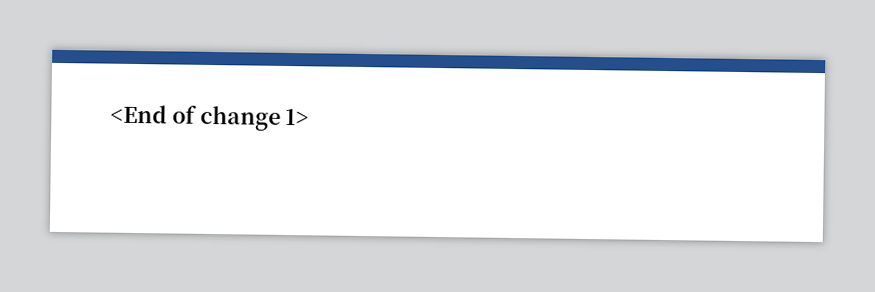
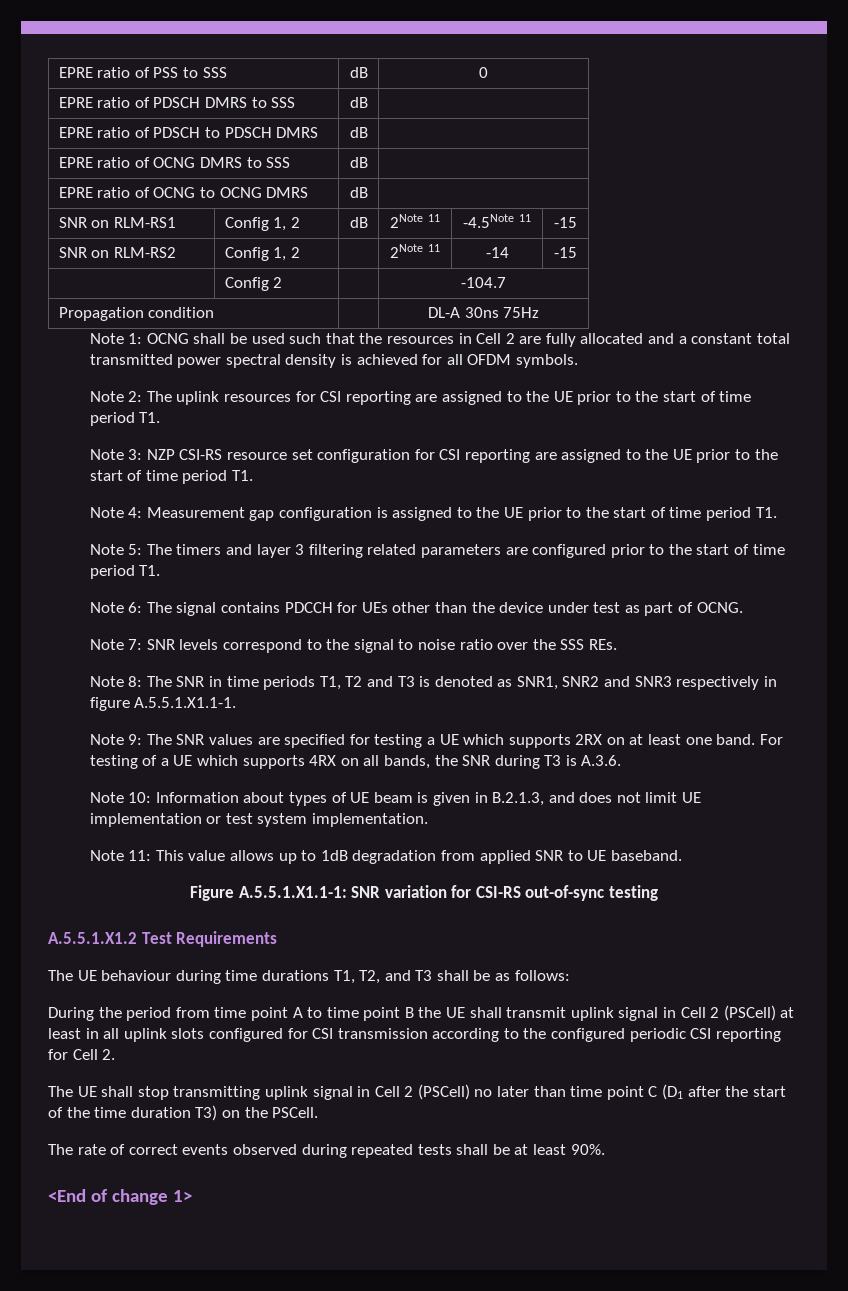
(110, 114) none -> [58,67,227,78] [349,67,368,78] [479,67,488,78] [58,97,296,108] [349,97,368,108] [58,127,319,138] [349,127,368,138] [58,157,291,168] [349,157,368,168] [58,187,309,198] [349,187,368,198] [58,217,176,228] [224,217,300,231] [349,217,368,228] [390,214,440,228] [463,214,531,228] [554,217,577,228] [58,247,176,258] [224,247,300,261] [390,244,440,258] [485,247,509,258] [554,247,577,258] [224,277,283,291] [461,277,506,288] [58,307,215,321] [427,307,540,318] [89,333,790,347] [89,354,578,368] [89,391,752,405] [89,412,161,426] [89,449,778,463] [89,470,253,484] [89,507,777,521] [89,544,785,558] [89,565,161,579] [89,602,743,616] [89,639,617,653] [89,676,777,690] [89,697,237,711] [89,734,783,748] [89,755,622,769] [89,792,702,806] [89,813,428,827] [89,850,682,864] [189,885,659,901] [48,931,278,947] [48,970,570,984] [48,1005,795,1021] [48,1028,781,1042] [48,1049,116,1060] [48,1084,786,1100] [48,1105,319,1121] [48,1144,605,1158] EPRE ratio of PSS to SSS | dB | 0 // EPRE ratio of PDSCH DMRS to SSS | dB | // EPRE ratio of PDSCH to PDSCH DMRS | dB | // EPRE ratio of OCNG DMRS to SSS | dB | // EPRE ratio of OCNG to OCNG DMRS | dB | // SNR on RLM-RS1 | Config 1, 2 | dB | 2Note 11 | -4.5Note 11 | -15 // SNR on RLM-RS2 | Config 1, 2 | | 2Note 11 | -14 | -15 // | Config 2 | | -104.7 // Propagation condition | | DL-A 30ns 75Hz // Note 1: OCNG shall be used such that the resources in Cell 2 are fully allocated and a constant total transmitted power spectral density is achieved for all OFDM symbols. // Note 2: The uplink resources for CSI reporting are assigned to the UE prior to the start of time period T1. // Note 3: NZP CSI-RS resource set configuration for CSI reporting are assigned to the UE prior to the start of time period T1. // Note 4: Measurement gap configuration is assigned to the UE prior to the start of time period T1. // Note 5: The timers and layer 3 filtering related parameters are configured prior to the start of time period T1. // Note 6: The signal contains PDCCH for UEs other than the device under test as part of OCNG. // Note 7: SNR levels correspond to the signal to noise ratio over the SSS REs. // Note 8: The SNR in time periods T1, T2 and T3 is denoted as SNR1, SNR2 and SNR3 respectively in figure A.5.5.1.X1.1-1. // Note 9: The SNR values are specified for testing a UE which supports 2RX on at least one band. For testing of a UE which supports 4RX on all bands, the SNR during T3 is A.3.6. // Note 10: Information about types of UE beam is given in B.2.1.3, and does not limit UE implementation or test system implementation. // Note 11: This value allows up to 1dB degradation from applied SNR to UE baseband. // Figure A.5.5.1.X1.1-1: SNR variation for CSI-RS out-of-sync testing // A.5.5.1.X1.2 Test Requirements // The UE behaviour during time durations T1, T2, and T3 shall be as follows: // During the period from time point A to time point B the UE shall transmit uplink signal in Cell 2 (PSCell) at least in all uplink slots configured for CSI transmission according to the configured periodic CSI reporting for Cell 2. // The UE shall stop transmitting uplink signal in Cell 2 (PSCell) no later than time point C (D1 after the start of the time duration T3) on the PSCell. // The rate of correct events observed during repeated tests shall be at least 90%. //

